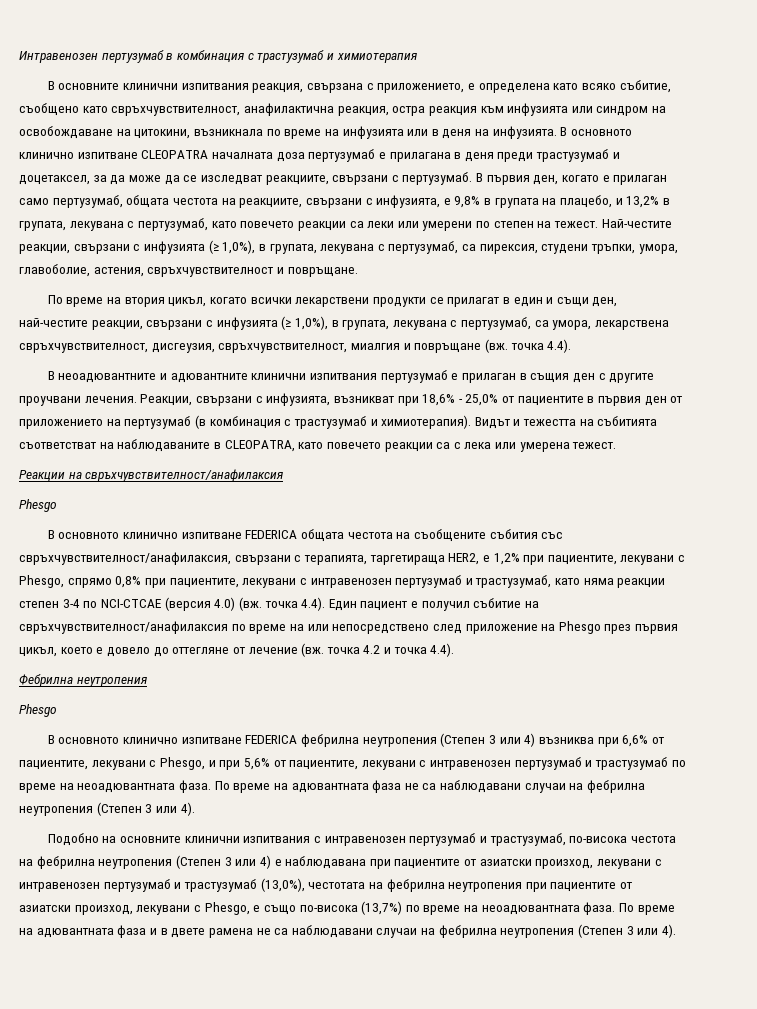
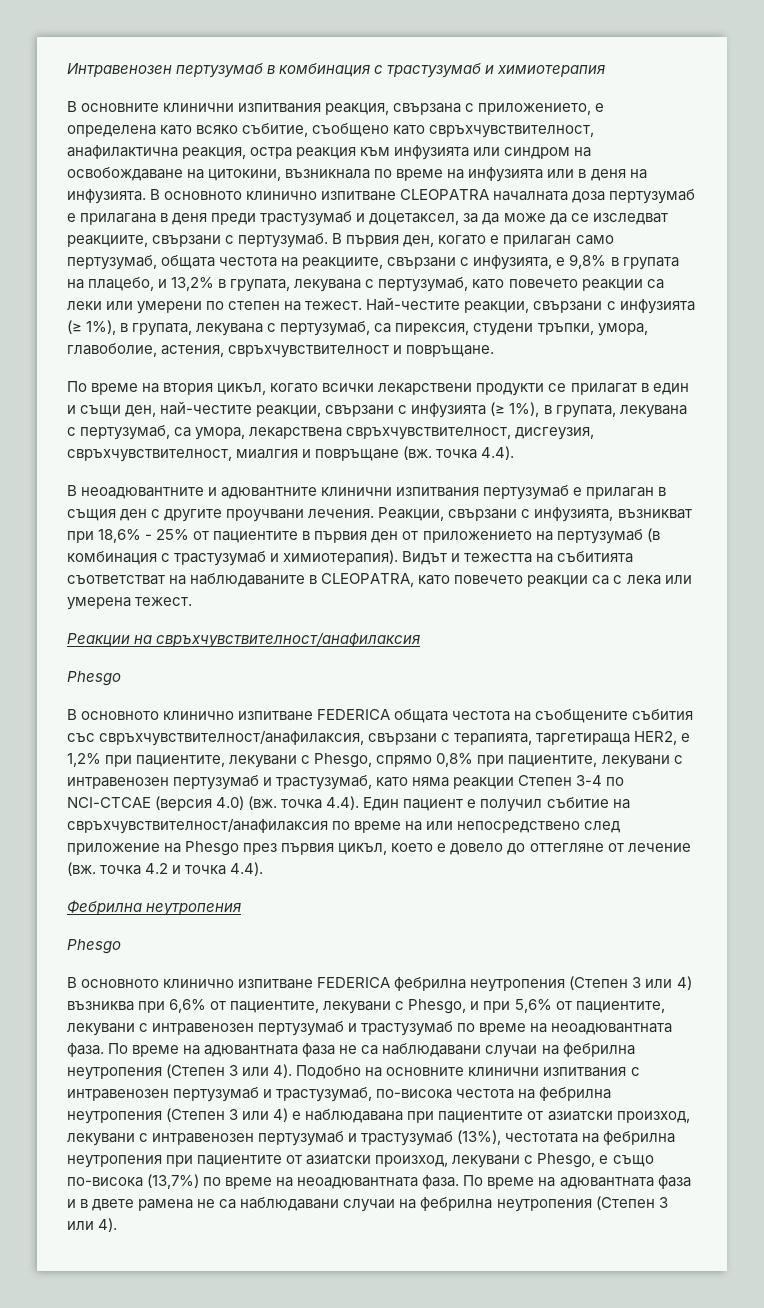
[222,240,256,254] 1,0%), -> [86,320,117,335] 1%),
[294,316,328,330] 1,0%), -> [509,402,540,417] 1%),
[465,394,499,406] 25,0% -> [156,529,190,540] 25%
[19,601,59,608] степен -> [518,775,573,786] Степен
(195, 809) // -> (293, 1071) none
[260,878,305,892] (13,0%), -> [457,1130,502,1145] (13%),

